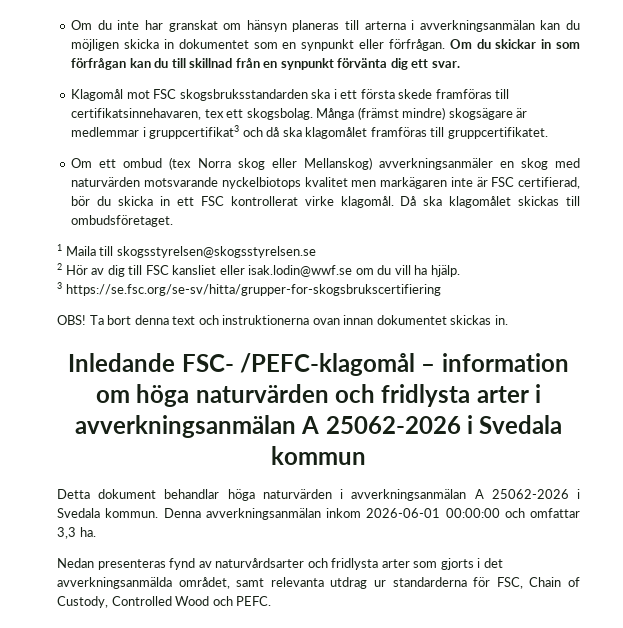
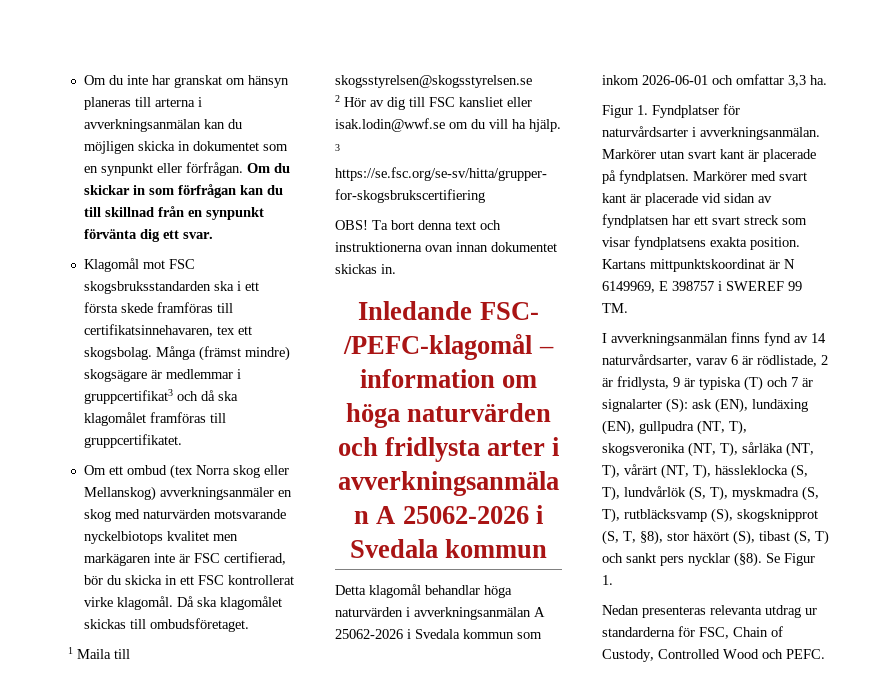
[98,489,157,499] dokument -> [369,584,421,598] klagomål
[105,508,321,520] kommun. Denna avverkningsanmälan -> [463,629,542,639] kommun som
[445,508,500,518] 00:00:00 -> (708, 80) none
[57,558,503,570] [57,577,265,589] Nedan presenteras fynd av naturvårdsarter och fridlysta arter som gjorts i det avverkningsanmälda området, samt -> [602,104,740,118] [602,126,820,140] [602,149,816,162] [602,170,807,184] [602,193,772,206] [602,214,807,228] [602,236,800,250] [602,259,795,272] [602,281,802,293] [602,303,628,313] [602,332,826,346] [602,354,828,367] [602,376,813,391] [602,398,808,413] [602,420,747,435] [602,442,814,457] [602,464,808,479] [602,486,819,501] [602,508,818,523] [602,530,829,545] [602,552,815,567] [602,575,613,585] [602,605,706,618] Figur 1. Fyndplatser för naturvårdsarter i avverkningsanmälan. Markörer utan svart kant är placerade på fyndplatsen. Markörer med svart kant är placerade vid sidan av fyndplatsen har ett svart streck som visar fyndplatsens exakta position. Kartans mittpunktskoordinat är N 6149969, E 398757 i SWEREF 99 TM. // I avverkningsanmälan finns fynd av 14 naturvårdsarter, varav 6 är rödlistade, 2 är fridlysta, 9 är typiska (T) och 7 är signalarter (S): ask (EN), lundäxing (EN), gullpudra (NT, T), skogsveronika (NT, T), sårläka (NT, T), vårärt (NT, T), hässleklocka (S, T), lundvårlök (S, T), myskmadra (S, T), rutbläcksvamp (S), skogsknipprot (S, T, §8), stor häxört (S), tibast (S, T) och sankt pers nycklar (§8). Se Figur 1. // Nedan presenteras

